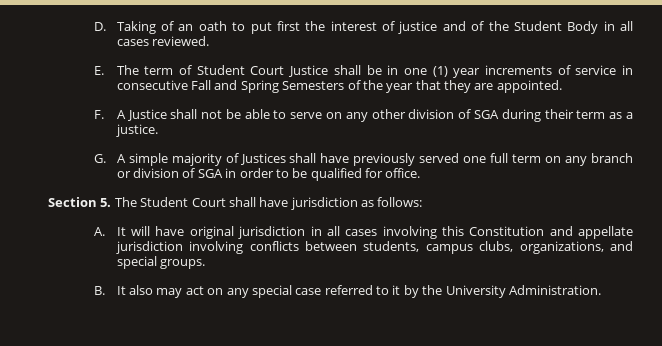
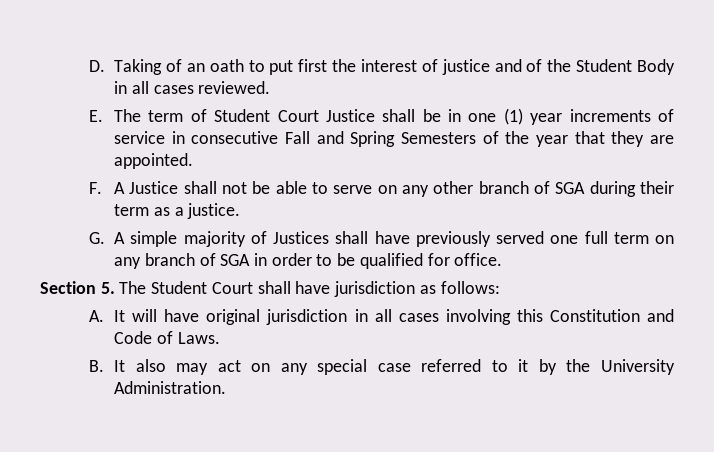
[408,109,455,119] division -> [478,181,529,194] branch
[116,168,180,178] or division -> (195, 259) none
[578,226,634,239] [115,241,633,254] [116,256,206,269] appellate jurisdiction involving conflicts between students, campus clubs, organizations, and special groups. -> [114,331,220,344] Code of Laws.

